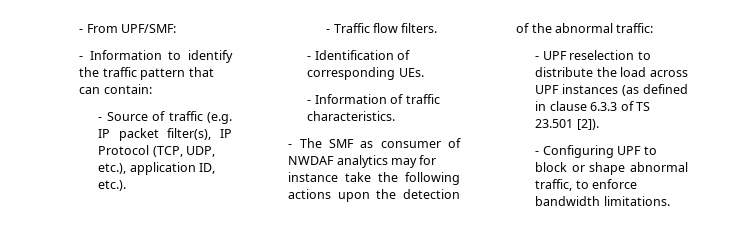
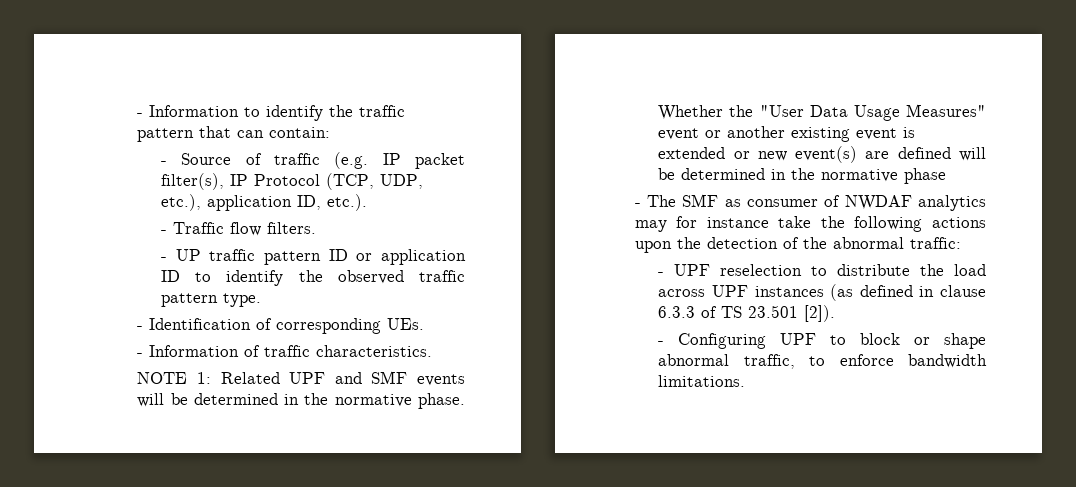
[79,24,177,33] [79,56,84,60] - From UPF/SMF: // - -> [137,113,144,117] -
(438, 28) none -> [160,249,466,265] [160,270,466,286] [160,293,261,307] // - UP traffic pattern ID or application ID to identify the observed traffic pattern type.
(396, 116) none -> [137,371,465,386] [137,393,465,409] [658,104,986,121] [658,126,916,142] [658,146,986,163] [658,168,947,184] // NOTE 1: Related UPF and SMF events will be determined in the normative phase. Whether the "User Data Usage Measures" event or another existing event is extended or new event(s) are defined will be determined in the normative phase

